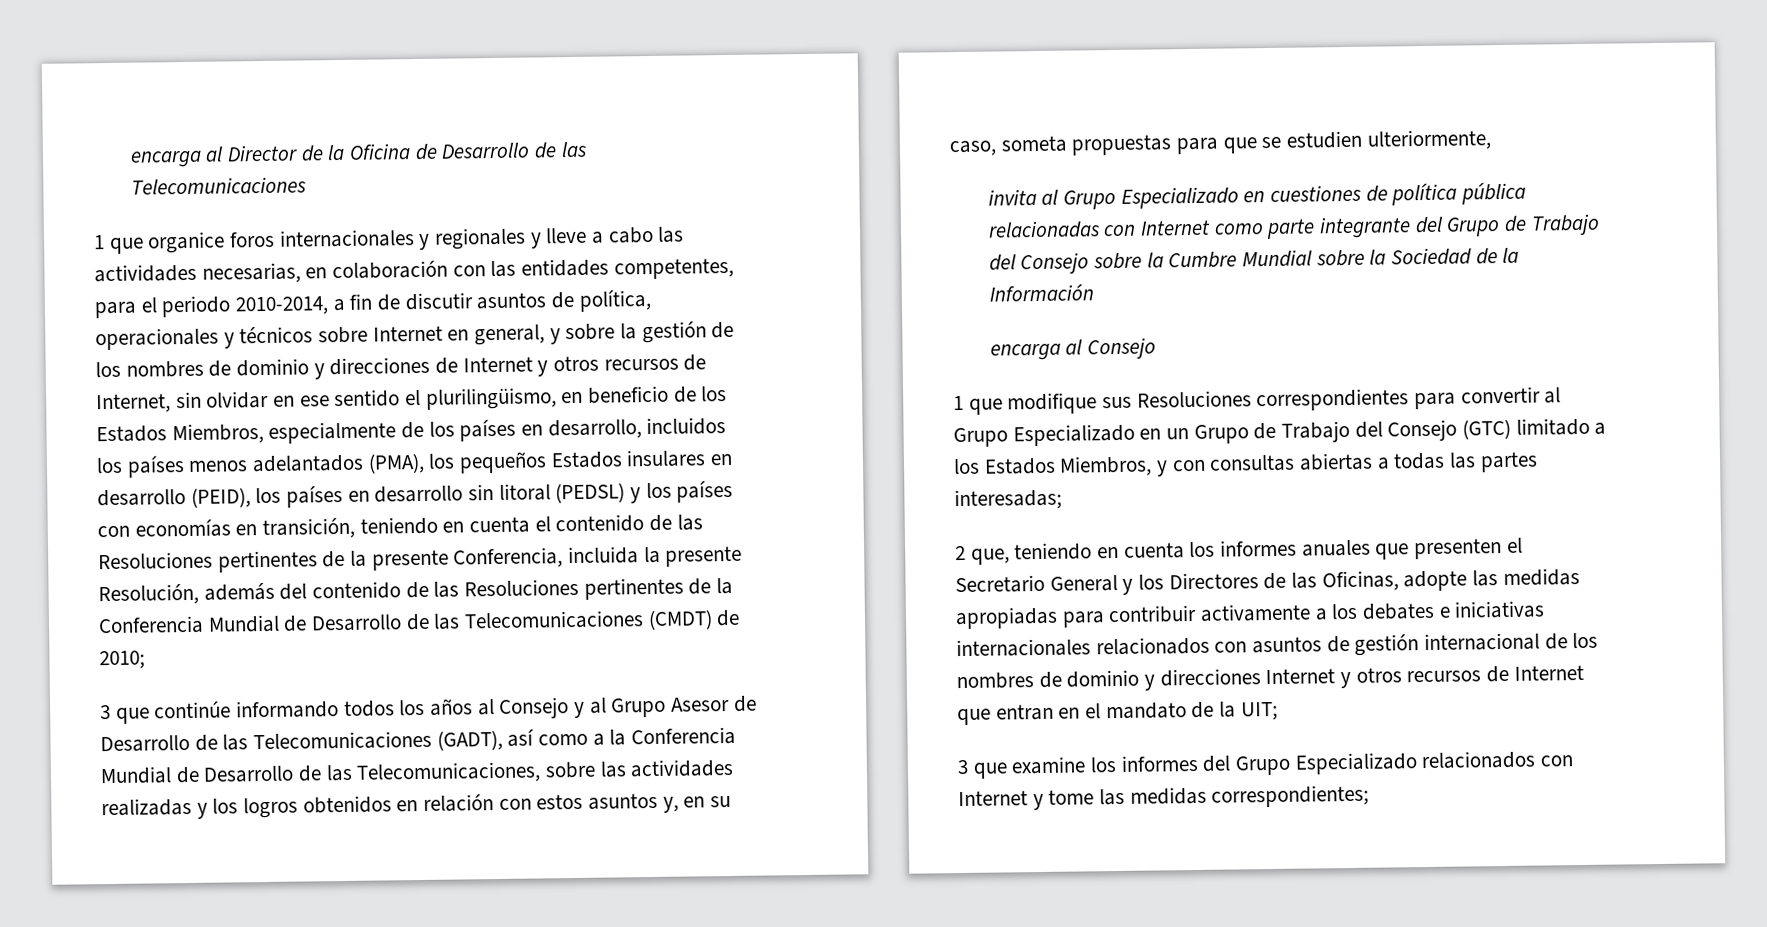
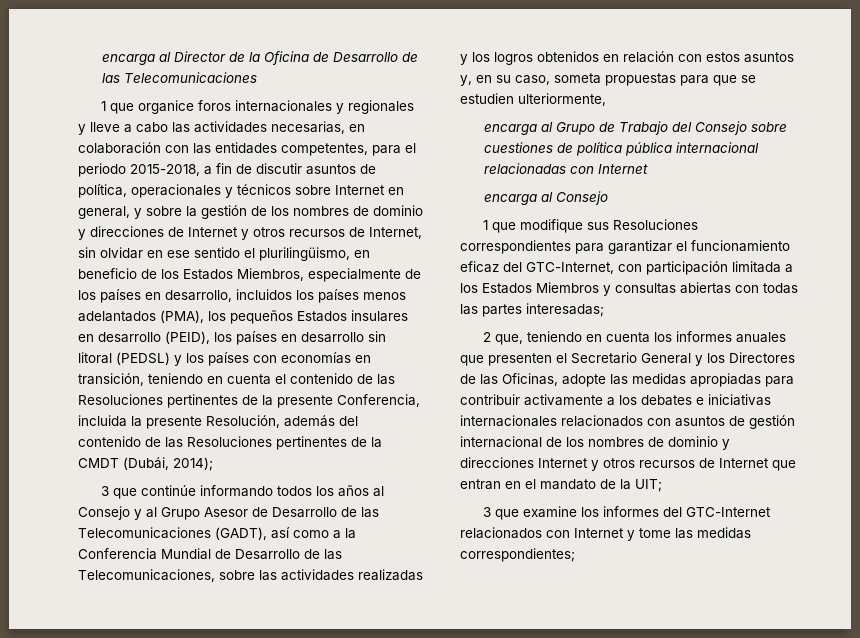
[235,296,330,316] 2010-2014, -> [130,164,200,176] 2015-2018,
[98,609,741,635] [99,650,145,670] Conferencia Mundial de Desarrollo de las Telecomunicaciones (CMDT) de 2010; -> [78,457,213,471] CMDT (Dubái, 2014);
[987,181,1526,210] [987,216,1501,240] invita al Grupo Especializado en cuestiones de política pública relacionadas con Internet como parte integrante del Grupo -> [483,122,595,135] encarga al Grupo
[1146,247,1520,269] [988,284,1094,302] la Cumbre Mundial sobre la Sociedad de la Información -> [483,142,759,156] [483,163,648,174] cuestiones de política pública internacional relacionadas con Internet
[1460,386,1562,404] [953,417,1607,448] [953,455,1206,477] convertir al Grupo Especializado en un Grupo de Trabajo del Consejo (GTC) limitado a los Estados Miembros, y con -> [608,240,790,254] [460,261,793,275] [460,282,611,296] garantizar el funcionamiento eficaz del GTC-Internet, con participación limitada a los Estados Miembros y
[1376,457,1390,470] a -> [735,285,759,293] con
[1235,752,1418,776] Grupo Especializado -> [685,507,771,517] GTC-Internet

